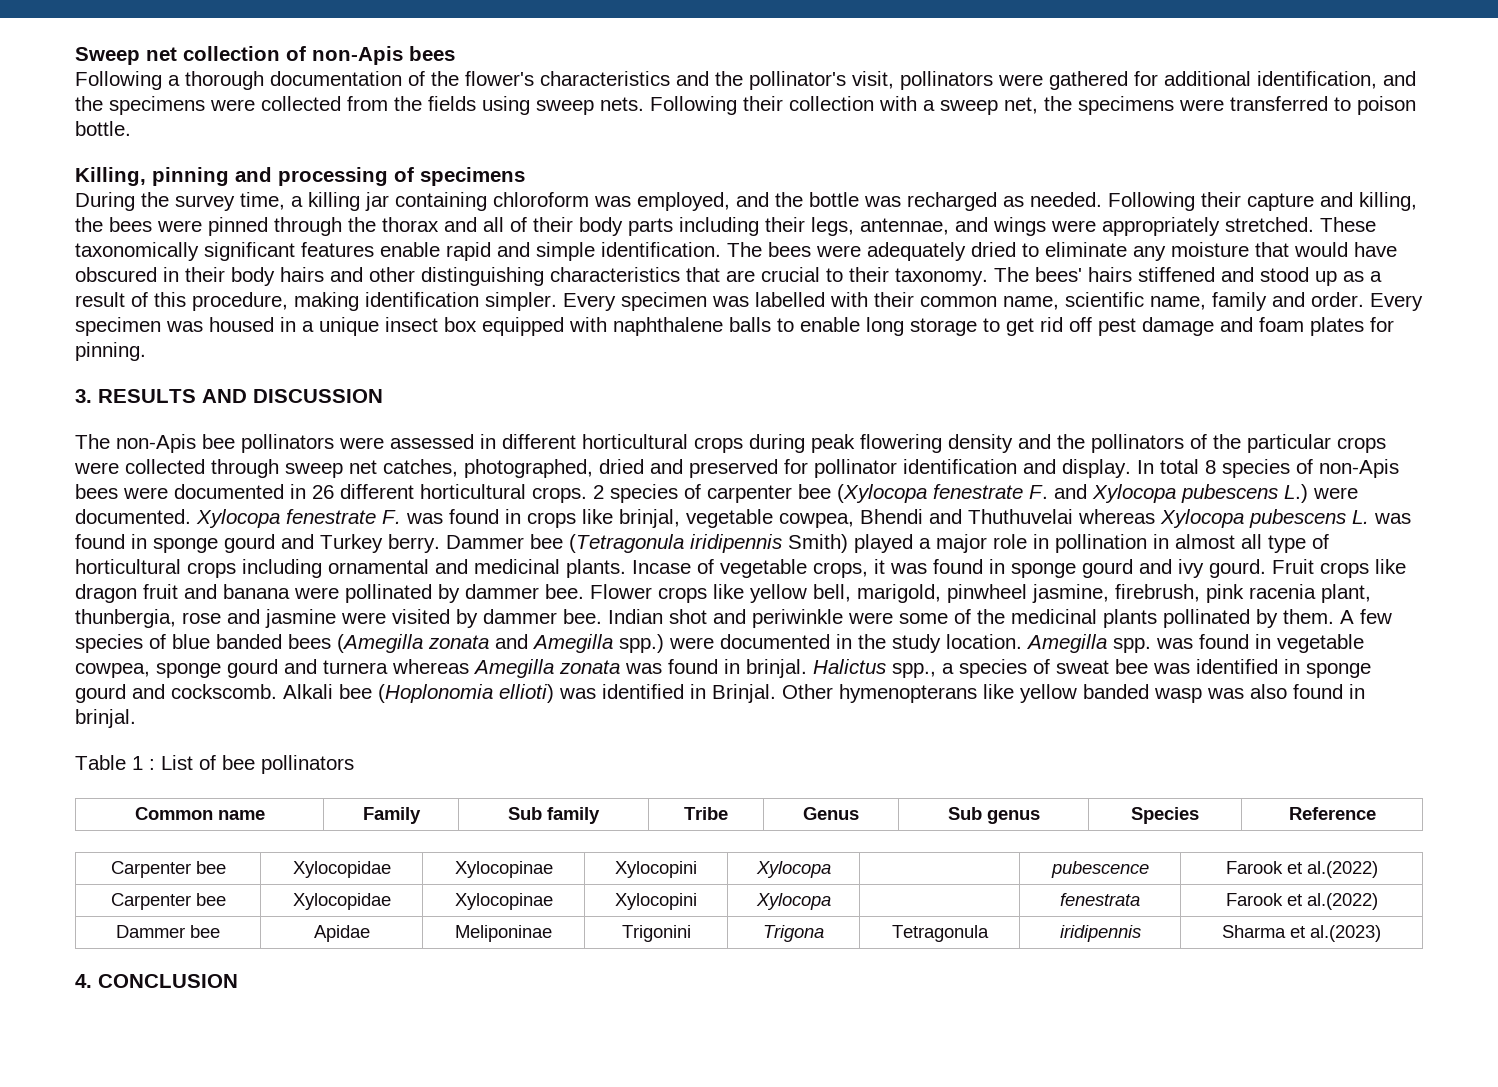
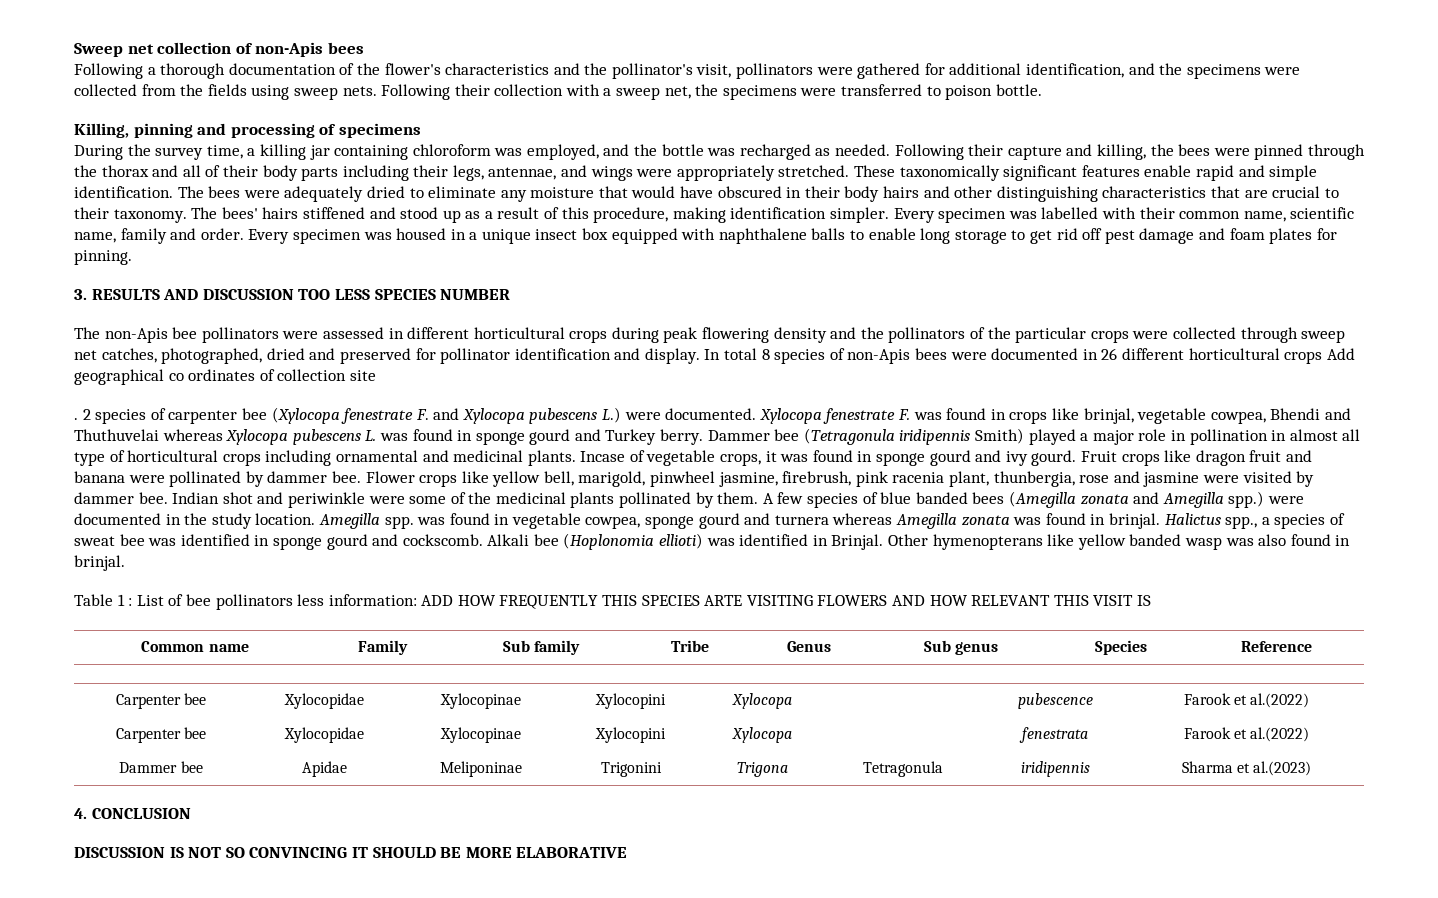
(383, 396) none -> [298,289,511,300] TOO LESS SPECIES NUMBER
[532,487,587,503] crops. -> [1284,348,1355,364] [74,369,376,385] [74,418,78,420] crops Add geographical co ordinates of collection site // .
(354, 764) none -> [297,594,1151,609] less information: ADD HOW FREQUENTLY THIS SPECIES ARTE VISITING FLOWERS AND HOW RELEVANT THIS VISIT IS
(238, 981) none -> [74,847,628,858] // DISCUSSION IS NOT SO CONVINCING IT SHOULD BE MORE ELABORATIVE

